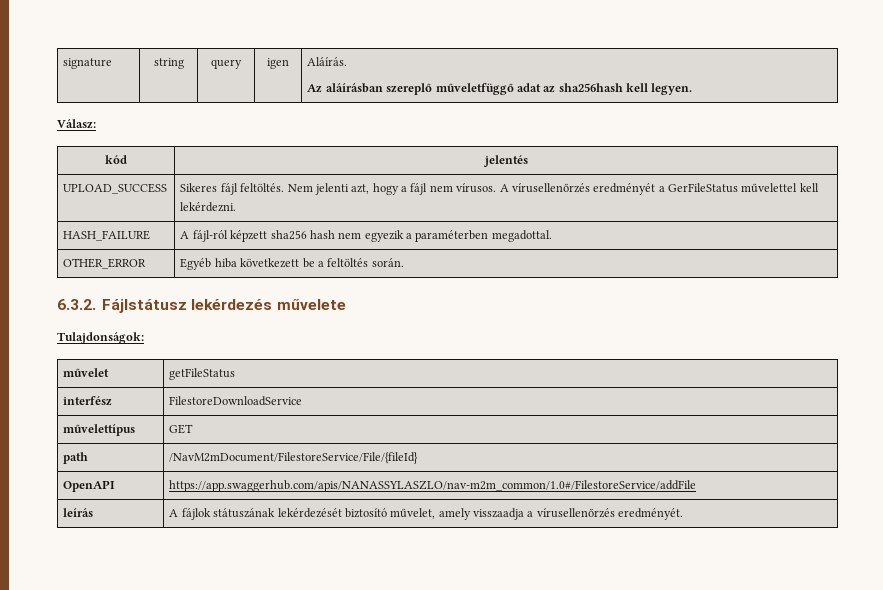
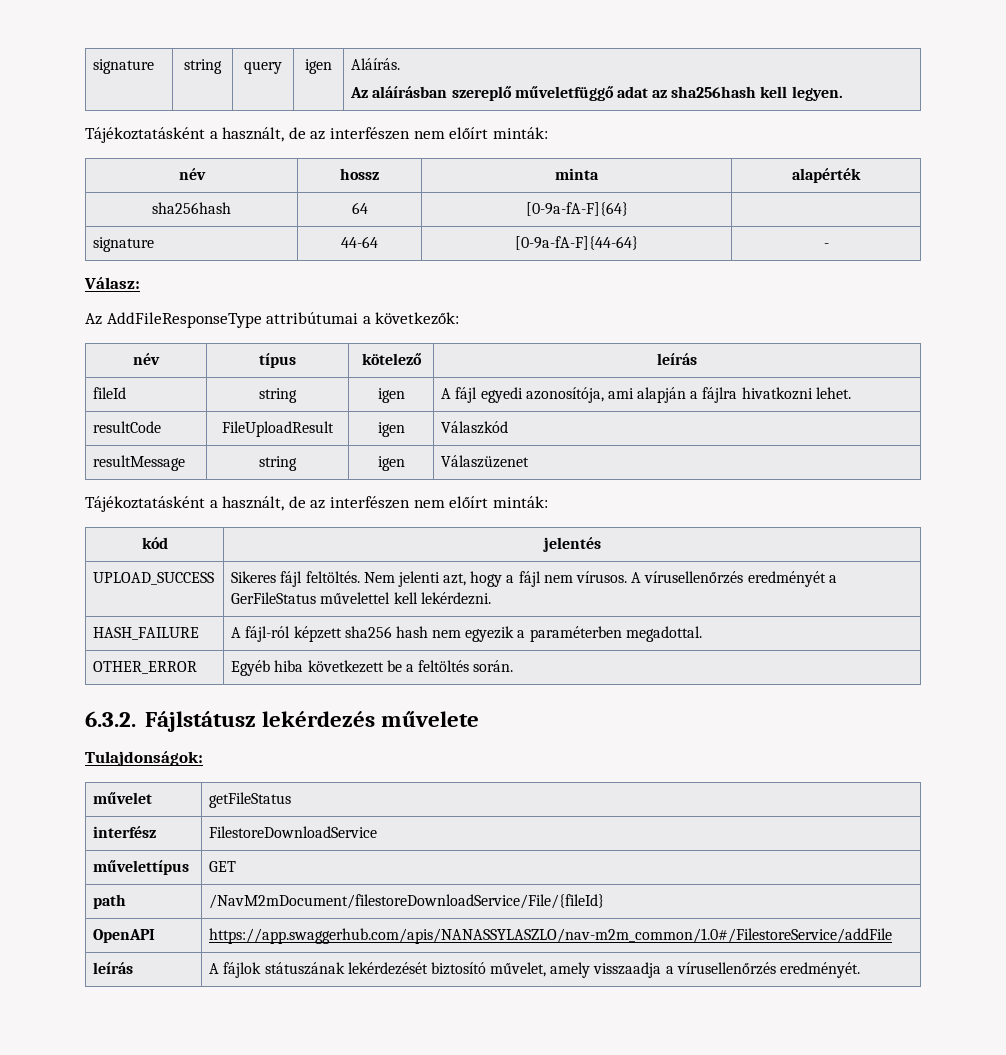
[57,119,96,129] Válasz: -> [85,127,548,143] [178,168,206,180] [340,168,379,180] [555,168,599,180] [792,168,861,183] [152,202,231,214] [351,202,368,214] [525,202,628,216] [93,237,155,252] [341,236,378,248] [515,236,638,250] [823,243,829,248] [84,277,140,289] [85,312,460,328] [133,353,160,365] [259,353,296,368] [361,353,422,365] [657,353,697,365] [93,387,127,399] [259,388,297,403] [377,388,405,403] [441,387,851,403] [93,421,162,433] [222,421,334,437] [377,422,405,437] [441,421,509,434] [93,455,186,471] [259,456,297,471] [377,456,405,471] [441,455,530,468] [85,496,548,512] Tájékoztatásként a használt, de az interfészen nem előírt minták: // név | hossz | minta | alapérték // sha256hash | 64 | [0-9a-fA-F]{64} | // signature | 44-64 | [0-9a-fA-F]{44-64} | - // Válasz: // Az AddFileResponseType attribútumai a következők: // név | típus | kötelező | leírás // fileId | string | igen | A fájl egyedi azonosítója, ami alapján a fájlra hivatkozni lehet. // resultCode | FileUploadResult | igen | Válaszkód // resultMessage | string | igen | Válaszüzenet // Tájékoztatásként a használt, de az interfészen nem előírt minták:
[169,452,419,464] /NavM2mDocument/FilestoreService/File/{fileId} -> [209,894,605,909] /NavM2mDocument/filestoreDownloadService/File/{fileId}

